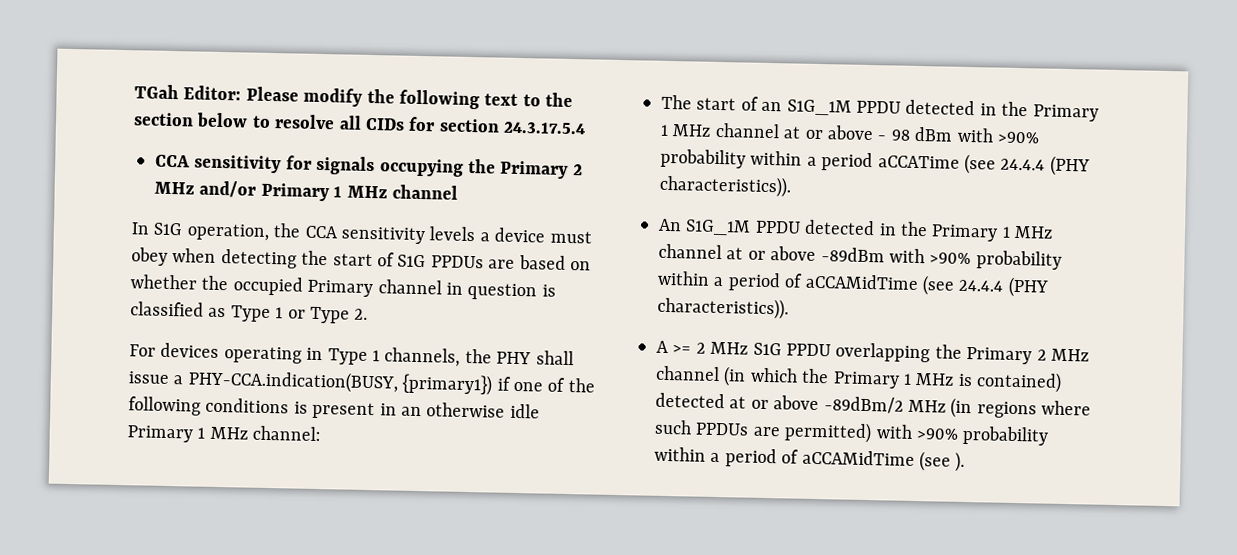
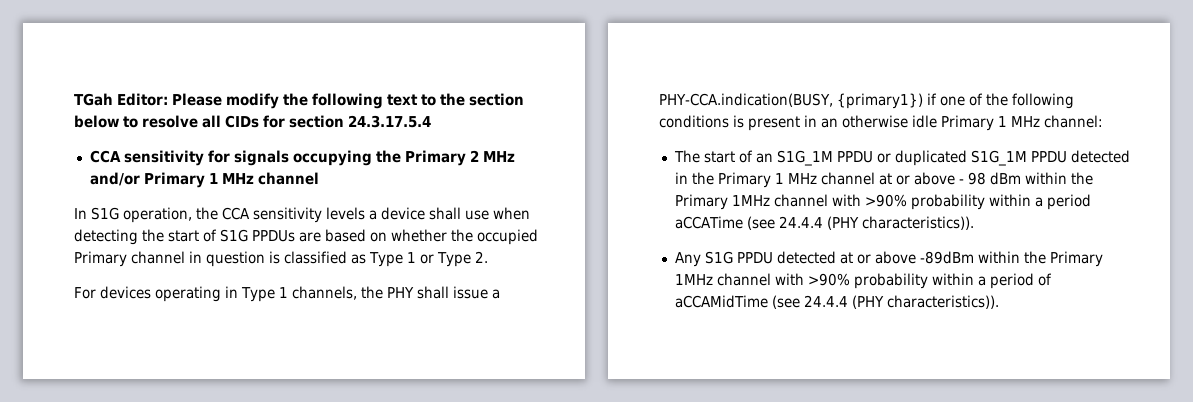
[549,230,592,244] [131,247,168,266] must obey -> [429,207,489,220] shall use
(901, 107) none -> [876,150,1067,166] or duplicated S1G_1M PPDU
(954, 134) none -> [1024,172,1093,185] [674,194,828,210] within the Primary 1MHz channel
[658,218,1054,242] [658,243,885,263] An S1G_1M PPDU detected in the Primary 1 MHz channel at or above -89dBm -> [674,251,1103,267] [674,273,771,286] Any S1G PPDU detected at or above -89dBm within the Primary 1MHz channel
[656,340,1089,365] [655,365,1063,393] [655,392,1092,419] [654,419,1050,446] [654,446,966,472] // A >= 2 MHz S1G PPDU overlapping the Primary 2 MHz channel (in which the Primary 1 MHz is contained) detected at or above -89dBm/2 MHz (in regions where such PPDUs are permitted) with >90% probability within a period of aCCAMidTime (see ). -> (999, 302) none

